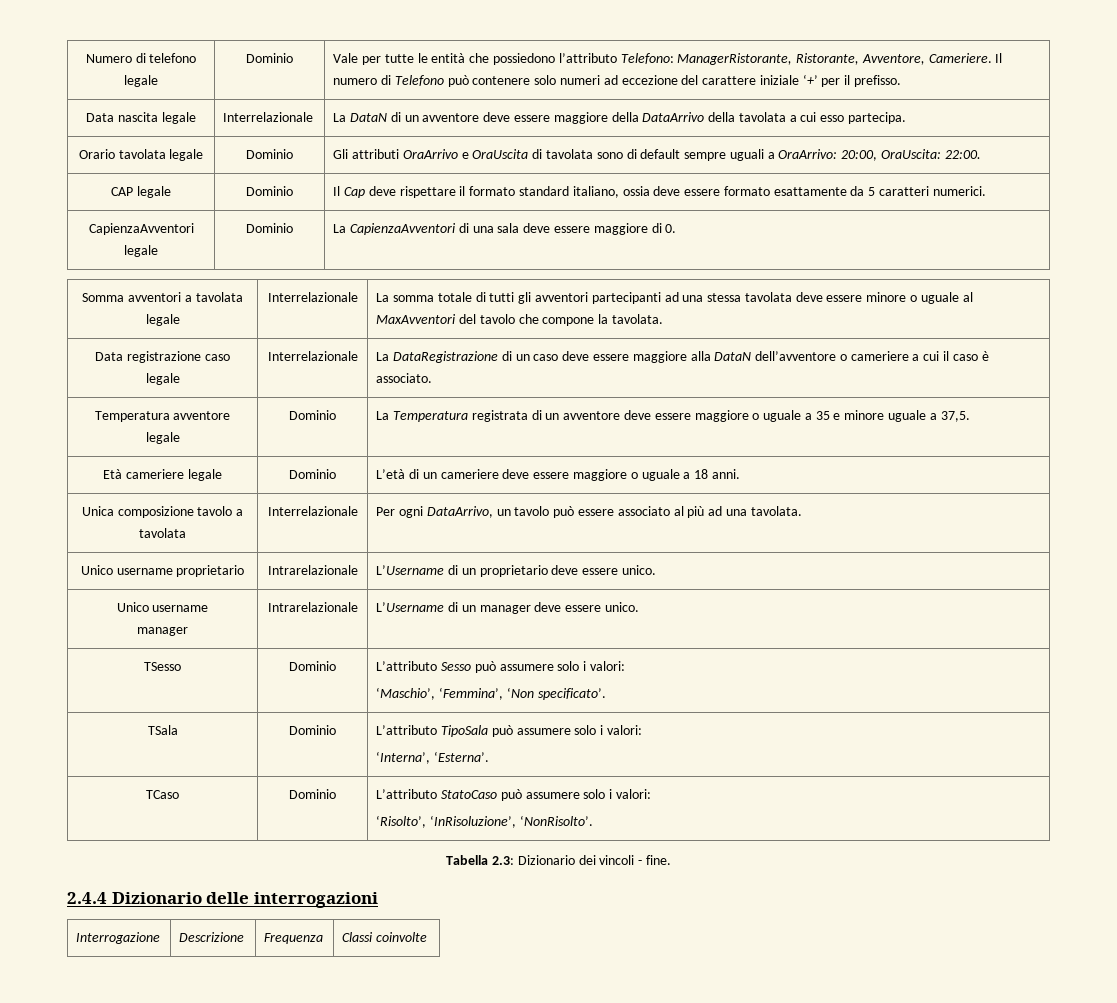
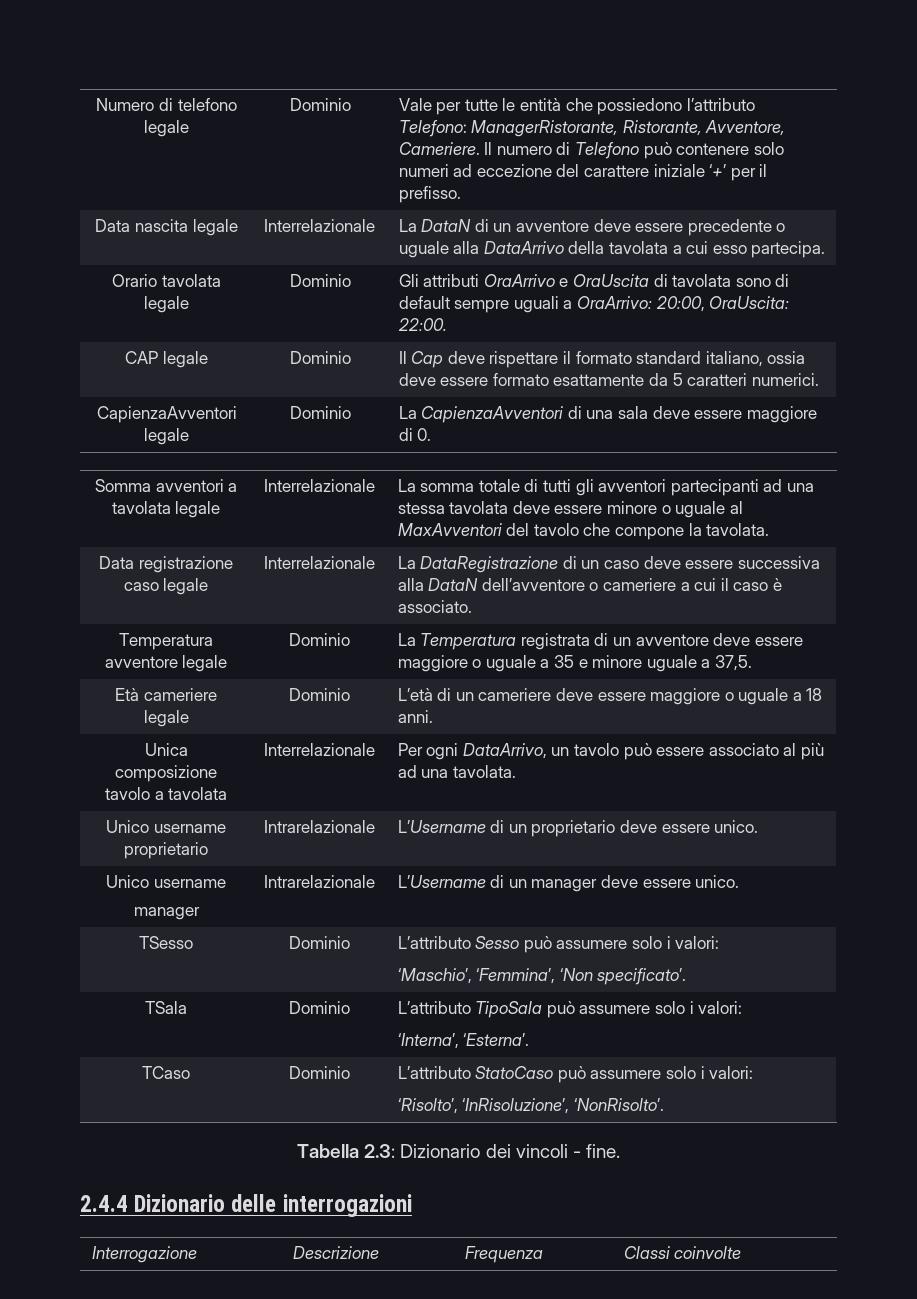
[553,112,639,124] maggiore della -> [687,219,786,236] [398,241,480,258] precedente o uguale alla
[632,351,687,363] maggiore -> [737,556,820,569] successiva

